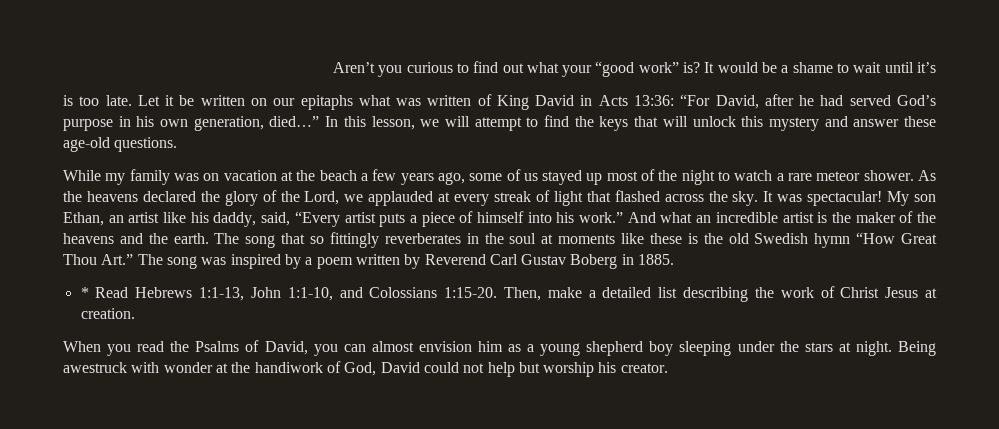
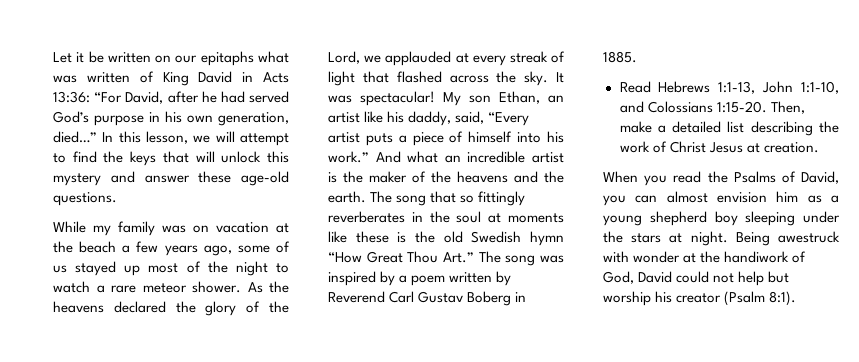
[332,61,937,77] [63,95,132,106] Aren’t you curious to find out what your “good work” is? It would be a shame to wait until it’s // is too late. -> (53, 57) none
[80,287,89,298] * -> (637, 57) none
[620,363,668,373] creator. -> [676,291,797,306] creator (Psalm 8:1).

